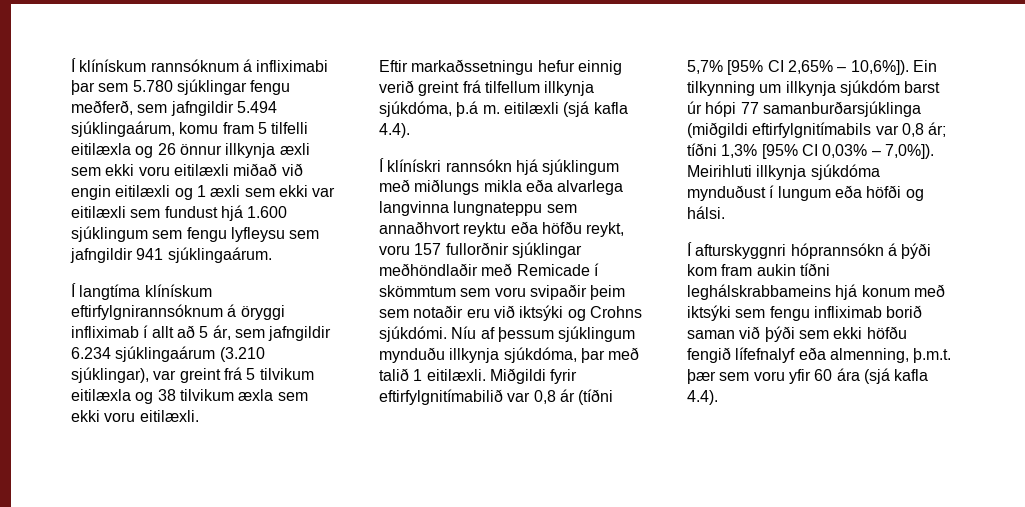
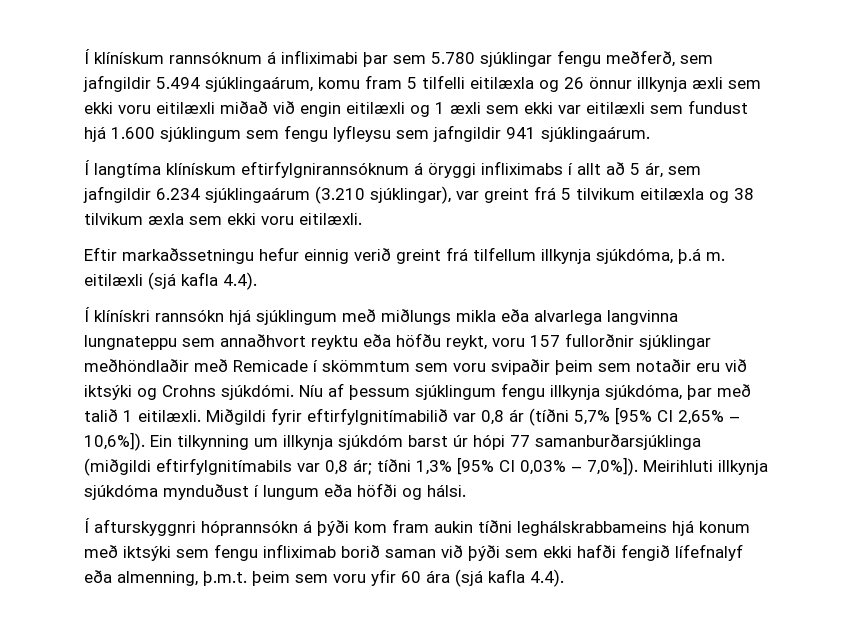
[71,326,139,338] infliximab -> [481,161,563,175] infliximabs
[379,347,445,363] mynduðu -> [501,383,545,400] fengu
[866,326,907,339] höfðu -> [577,544,616,558] hafði
[687,369,716,384] þær -> [252,571,290,586] þeim

